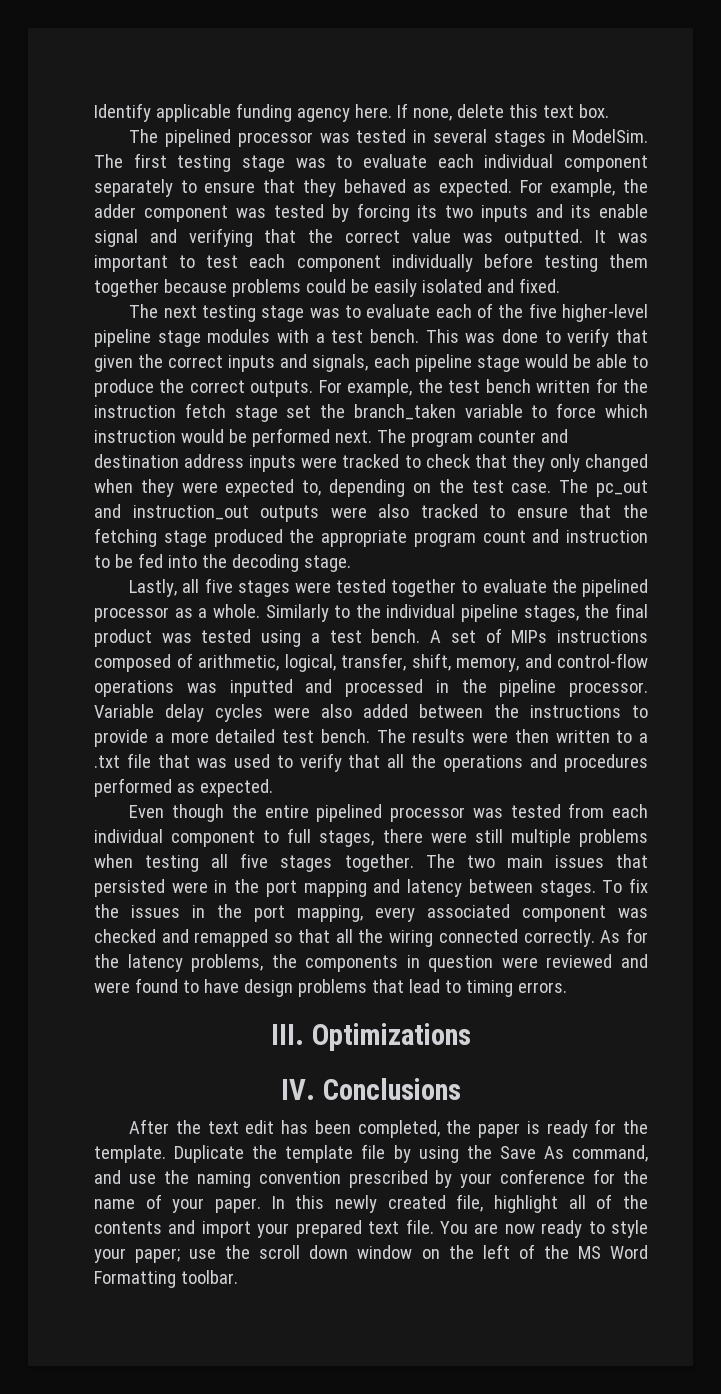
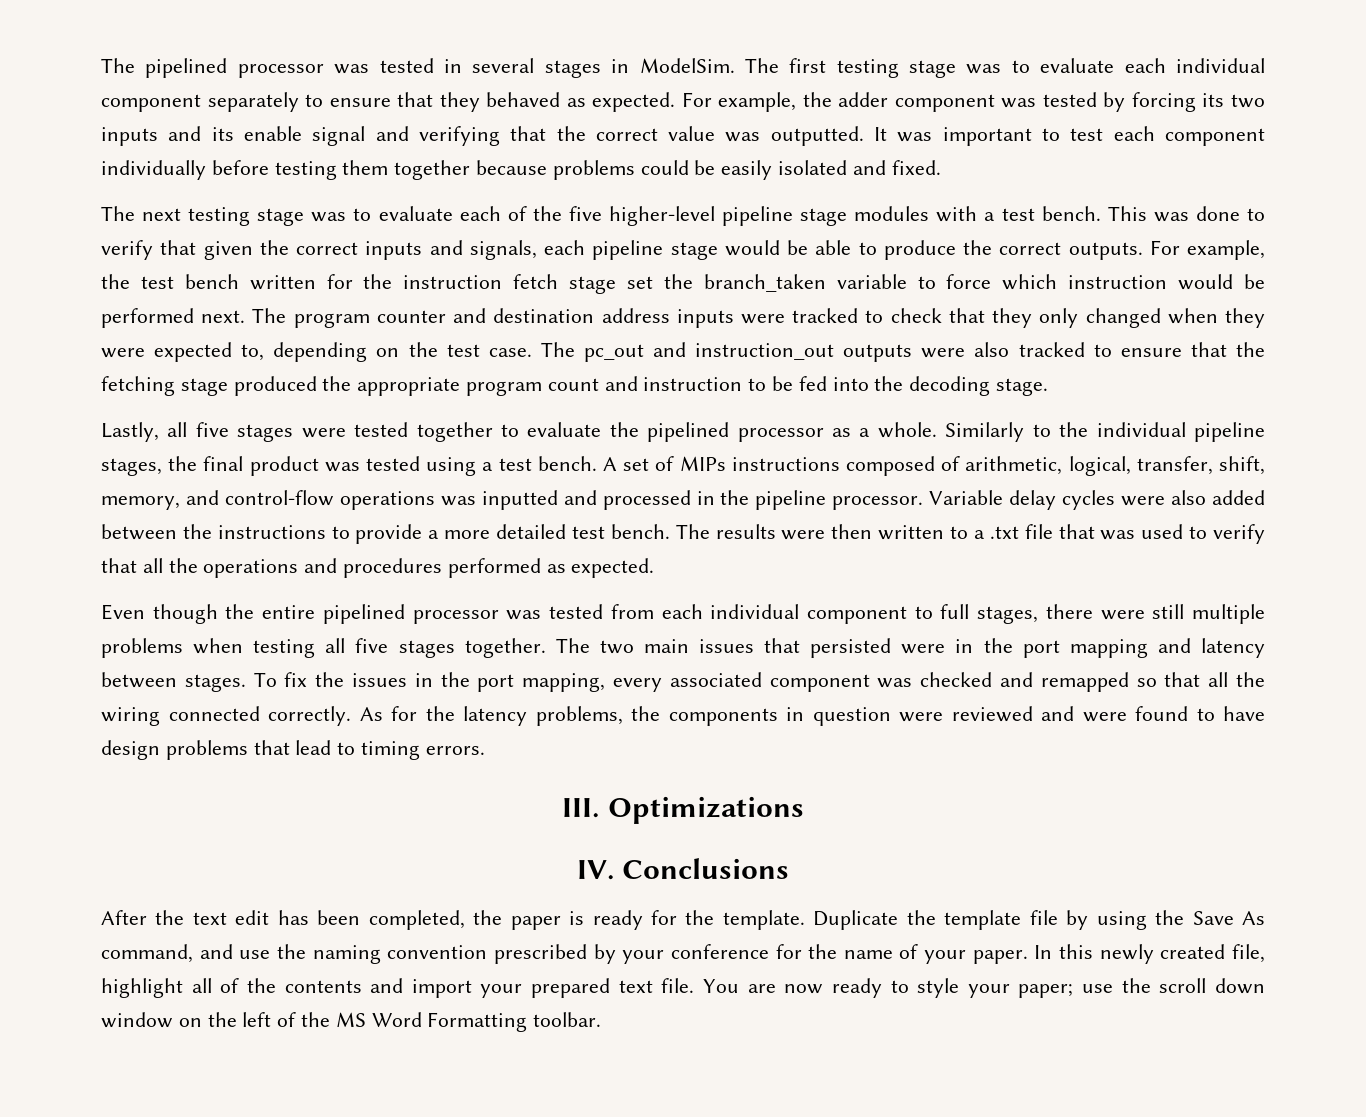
[94,103,609,122] Identify applicable funding agency here. If none, delete this text box. // -> (101, 65) none

